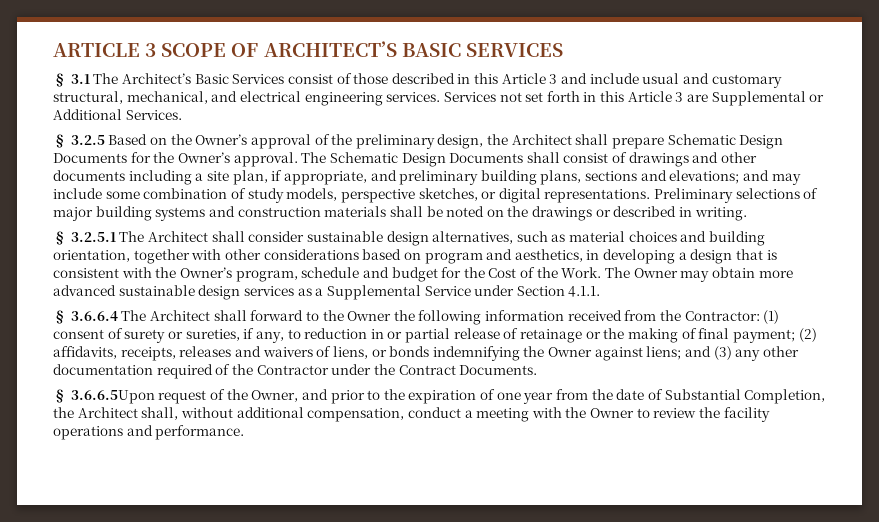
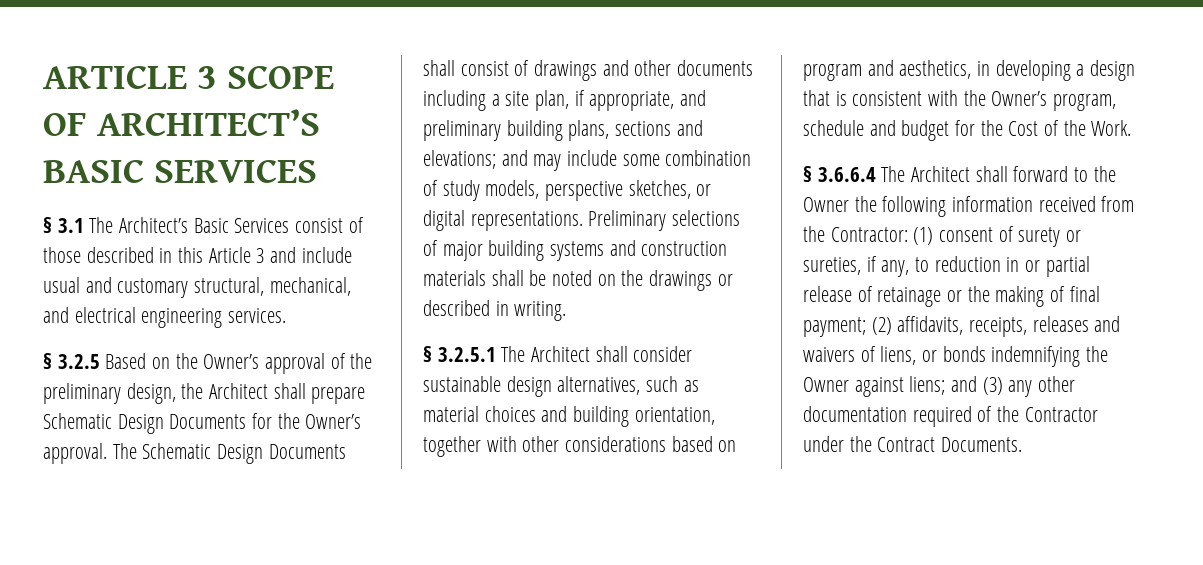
[443,91,825,106] [53,109,182,120] Services not set forth in this Article 3 are Supplemental or Additional Services. -> (287, 315) none
[605,267,793,282] [53,285,601,300] The Owner may obtain more advanced sustainable design services as a Supplemental Service under Section 4.1.1. -> (1132, 128) none
[53,389,826,404] [53,407,770,422] [53,425,245,440] // § 3.6.6.5Upon request of the Owner, and prior to the expiration of one year from the date of Substantial Completion, the Architect shall, without additional compensation, conduct a meeting with the Owner to review the facility operations and performance. -> (1023, 444) none

